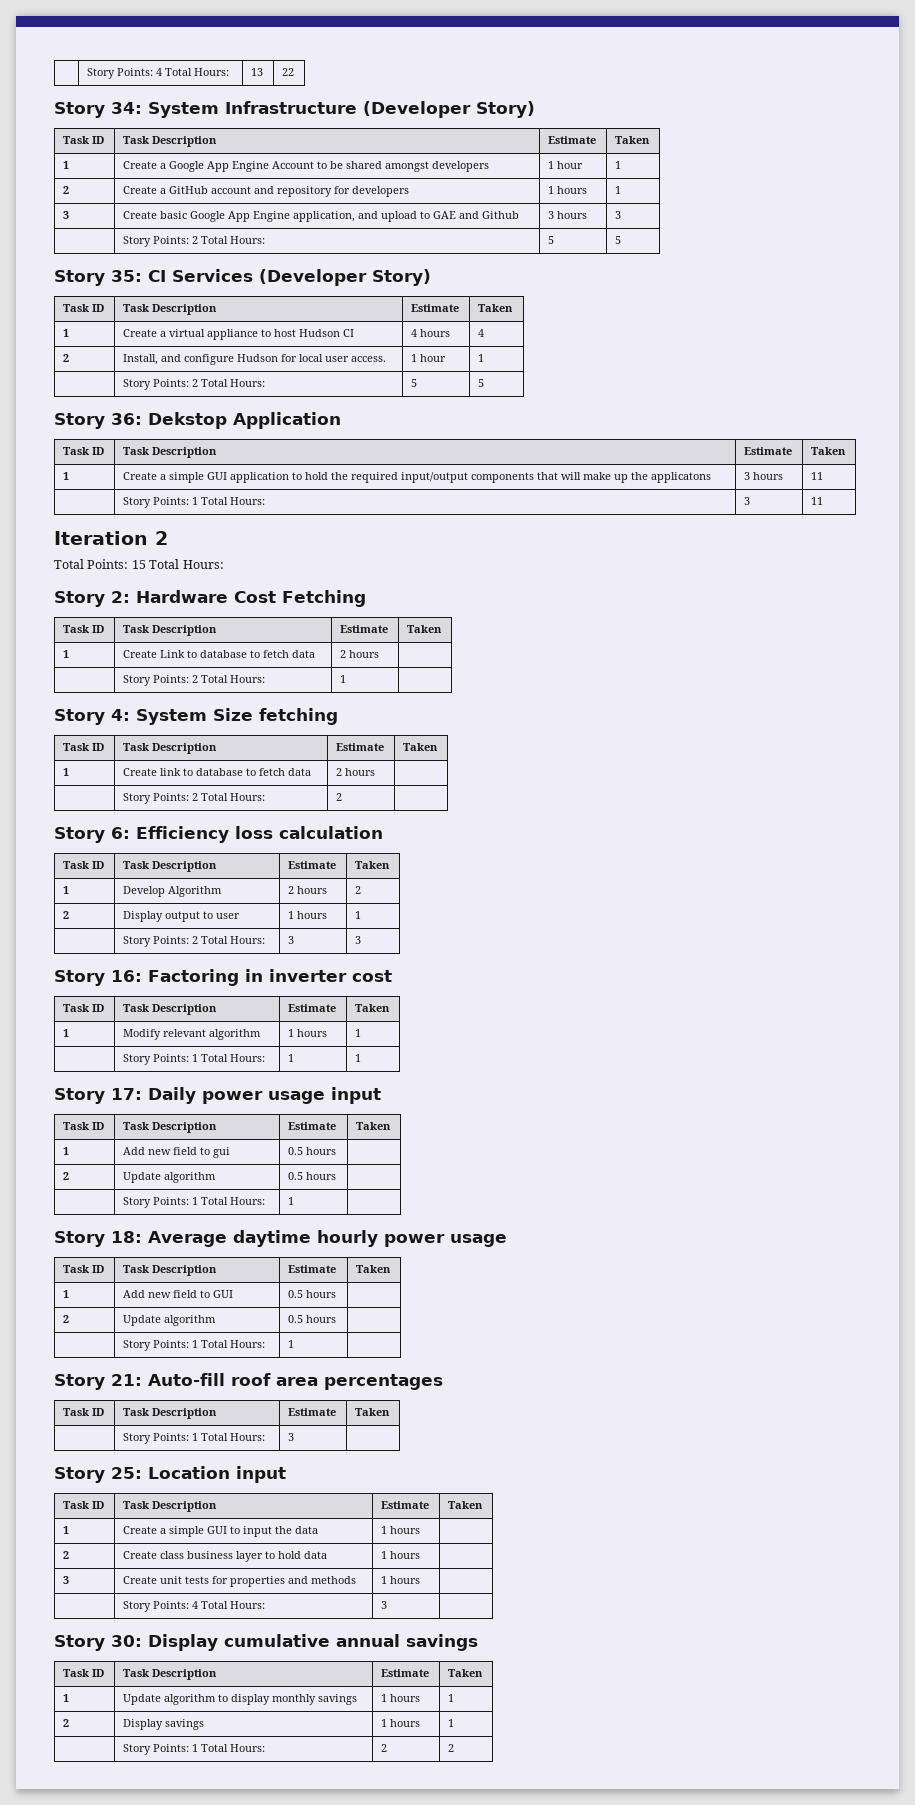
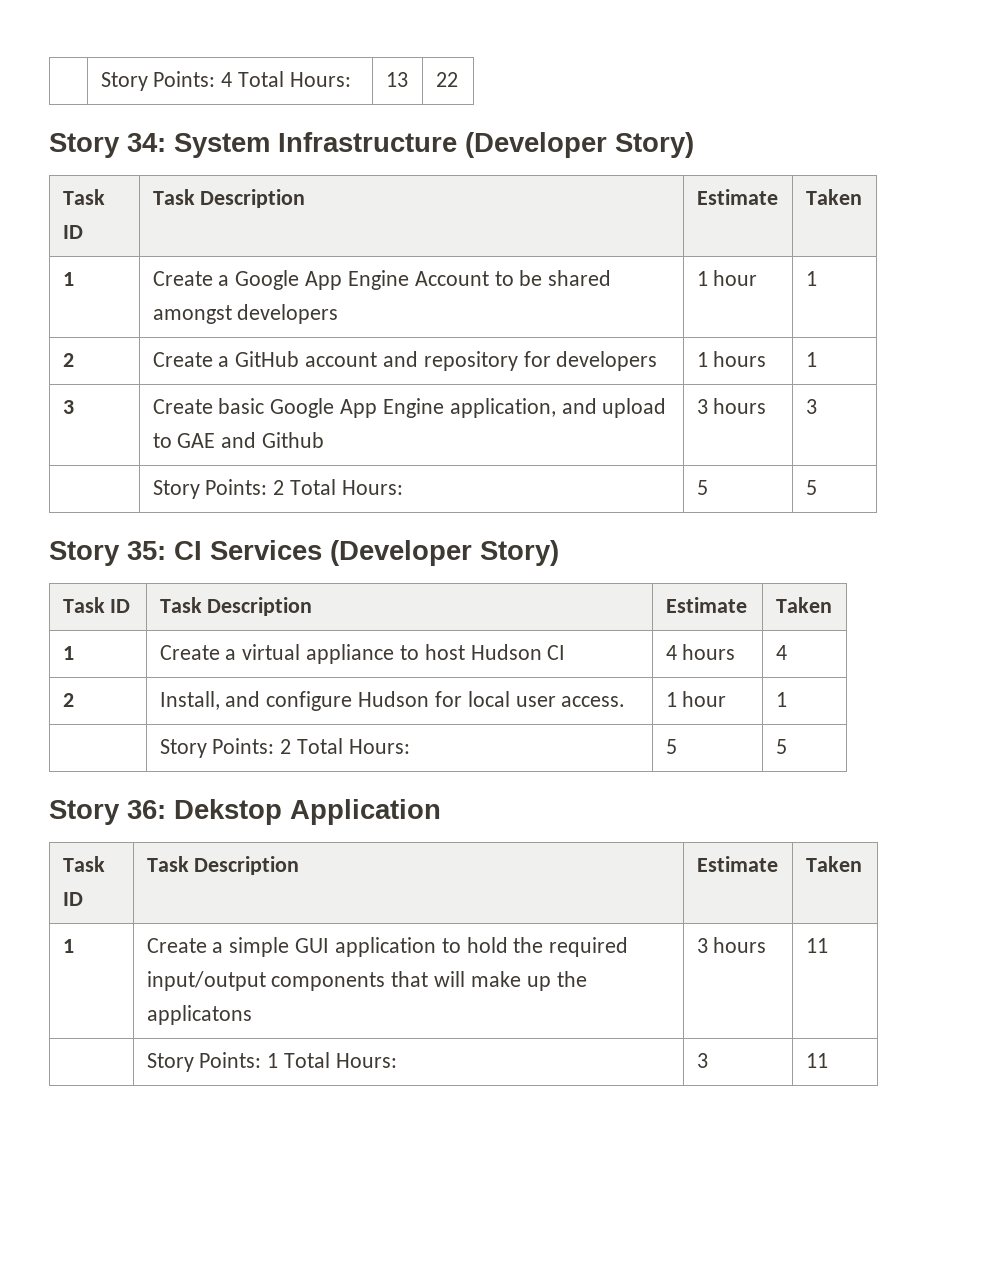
[54,531,168,545] [54,559,224,569] [54,590,366,607] [63,625,105,633] [123,625,218,636] [340,625,389,633] [407,625,443,633] [63,650,70,658] [123,650,316,658] [340,650,380,658] [123,675,266,686] [340,675,347,683] [54,708,338,725] [63,743,105,751] [123,743,218,754] [336,743,385,751] [403,743,439,751] [63,768,70,776] [123,768,312,776] [336,768,376,776] [123,793,266,804] [336,793,343,801] [54,826,383,843] [63,861,105,869] [123,861,218,872] [288,861,337,869] [355,861,391,869] [63,886,70,894] [123,886,223,897] [288,886,328,894] [355,886,362,894] [63,911,70,919] [123,911,241,922] [288,911,328,919] [355,911,362,919] [123,936,266,947] [288,936,295,944] [355,936,362,944] [54,969,392,986] [63,1004,105,1012] [123,1004,218,1015] [288,1004,337,1012] [355,1004,391,1012] [63,1029,70,1037] [123,1029,262,1040] [288,1029,328,1037] [355,1029,362,1037] [123,1054,266,1065] [288,1054,295,1062] [355,1054,362,1062] [54,1087,381,1104] [63,1122,105,1130] [123,1122,218,1133] [288,1122,337,1130] [356,1122,392,1130] [63,1147,70,1155] [123,1147,231,1158] [288,1147,337,1155] [63,1172,70,1180] [123,1172,217,1183] [288,1172,337,1180] [123,1197,266,1208] [288,1197,295,1205] [54,1230,507,1247] [63,1265,105,1273] [123,1265,218,1276] [288,1265,337,1273] [356,1265,392,1273] [63,1290,70,1298] [123,1290,234,1298] [288,1290,337,1298] [63,1315,70,1323] [123,1315,217,1326] [288,1315,337,1323] [123,1340,266,1351] [288,1340,295,1348] [54,1373,443,1390] [63,1408,105,1416] [123,1408,218,1419] [288,1408,337,1416] [355,1408,391,1416] [123,1433,266,1444] [288,1433,295,1441] [54,1466,286,1483] [63,1501,105,1509] [123,1501,218,1512] [381,1501,430,1509] [448,1501,484,1509] [63,1526,70,1534] [123,1526,319,1537] [381,1526,421,1534] [63,1551,70,1559] [123,1551,328,1562] [381,1551,421,1559] [63,1576,70,1584] [123,1576,357,1587] [381,1576,421,1584] [123,1601,266,1612] [381,1601,388,1609] [54,1634,478,1651] [63,1669,105,1677] [123,1669,218,1680] [381,1669,430,1677] [448,1669,484,1677] [63,1694,70,1702] [123,1694,358,1705] [381,1694,421,1702] [448,1694,455,1702] [63,1719,70,1727] [123,1719,205,1730] [381,1719,421,1727] [448,1719,455,1727] [123,1744,266,1755] [381,1744,388,1752] [448,1744,455,1752] // Iteration 2 // Total Points: 15 Total Hours: // Story 2: Hardware Cost Fetching // Task ID | Task Description | Estimate | Taken // 1 | Create Link to database to fetch data | 2 hours | // | Story Points: 2 Total Hours: | 1 | // Story 4: System Size fetching // Task ID | Task Description | Estimate | Taken // 1 | Create link to database to fetch data | 2 hours | // | Story Points: 2 Total Hours: | 2 | // Story 6: Efficiency loss calculation // Task ID | Task Description | Estimate | Taken // 1 | Develop Algorithm | 2 hours | 2 // 2 | Display output to user | 1 hours | 1 // | Story Points: 2 Total Hours: | 3 | 3 // Story 16: Factoring in inverter cost // Task ID | Task Description | Estimate | Taken // 1 | Modify relevant algorithm | 1 hours | 1 // | Story Points: 1 Total Hours: | 1 | 1 // Story 17: Daily power usage input // Task ID | Task Description | Estimate | Taken // 1 | Add new field to gui | 0.5 hours | // 2 | Update algorithm | 0.5 hours | // | Story Points: 1 Total Hours: | 1 | // Story 18: Average daytime hourly power usage // Task ID | Task Description | Estimate | Taken // 1 | Add new field to GUI | 0.5 hours | // 2 | Update algorithm | 0.5 hours | // | Story Points: 1 Total Hours: | 1 | // Story 21: Auto-fill roof area percentages // Task ID | Task Description | Estimate | Taken // | Story Points: 1 Total Hours: | 3 | // Story 25: Location input // Task ID | Task Description | Estimate | Taken // 1 | Create a simple GUI to input the data | 1 hours | // 2 | Create class business layer to hold data | 1 hours | // 3 | Create unit tests for properties and methods | 1 hours | // | Story Points: 4 Total Hours: | 3 | // Story 30: Display cumulative annual savings // Task ID | Task Description | Estimate | Taken // 1 | Update algorithm to display monthly savings | 1 hours | 1 // 2 | Display savings | 1 hours | 1 // | Story Points: 1 Total Hours: | 2 | 2 -> (828, 1060) none

